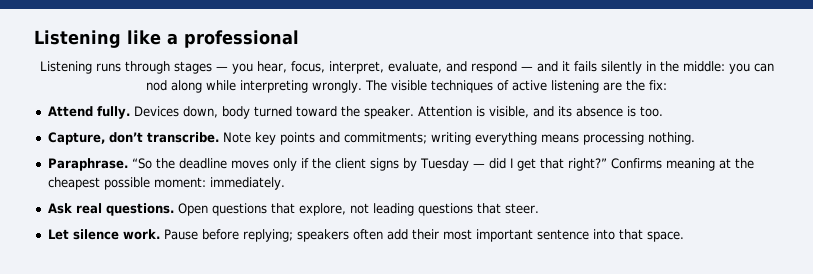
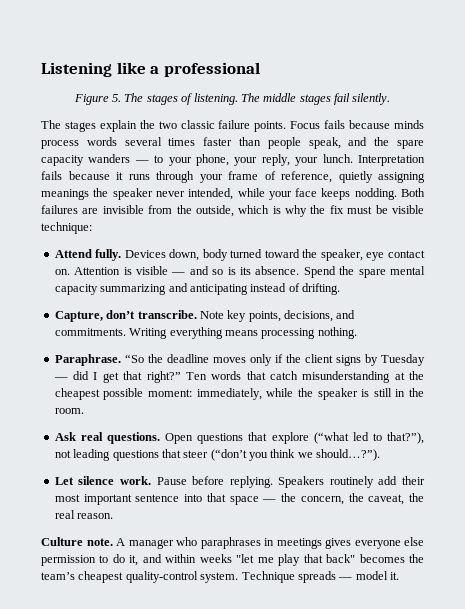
[39,61,774,74] [146,80,667,93] Listening runs through stages — you hear, focus, interpret, evaluate, and respond — and it fails silently in the middle: you can nod along while interpreting wrongly. The visible techniques of active listening are the fix: -> [73,93,391,105] [41,120,425,132] [41,137,425,149] [41,154,425,166] [41,171,425,183] [41,188,426,200] [41,205,424,217] [41,222,92,234] Figure 5. The stages of listening. The middle stages fail silently. // The stages explain the two classic failure points. Focus fails because minds process words several times faster than people speak, and the spare capacity wanders — to your phone, your reply, your lunch. Interpretation fails because it runs through your frame of reference, quietly assigning meanings the speaker never intended, while your face keeps nodding. Both failures are invisible from the outside, which is why the fix must be visible technique:
[363,106,663,119] speaker. Attention is visible, and its absence is too. -> [320,249,425,261] [54,266,425,278] [54,283,340,295] speaker, eye contact on. Attention is visible — and so is its absence. Spend the spare mental capacity summarizing and anticipating instead of drifting.
[279,132,471,145] points and commitments; writing -> [248,310,356,322] [54,328,168,339] points, decisions, and commitments. Writing
[610,158,715,171] Confirms meaning -> [185,371,391,383] Ten words that catch misunderstanding
[209,177,285,190] immediately. -> [196,388,424,400] [54,408,84,414] immediately, while the speaker is still in the room.
[298,203,539,216] explore, not leading questions that steer. -> [271,432,424,444] [54,449,381,461] explore (“what led to that?”), not leading questions that steer (“don’t you think we should…?”).
[242,229,383,242] replying; speakers often -> [229,476,374,488] replying. Speakers routinely
[646,231,684,242] space. -> [229,493,424,505] [54,510,114,519] [41,537,424,549] [41,554,424,566] [41,571,399,583] space — the concern, the caveat, the real reason. // Culture note. A manager who paraphrases in meetings gives everyone else permission to do it, and within weeks "let me play that back" becomes the team’s cheapest quality-control system. Technique spreads — model it.

